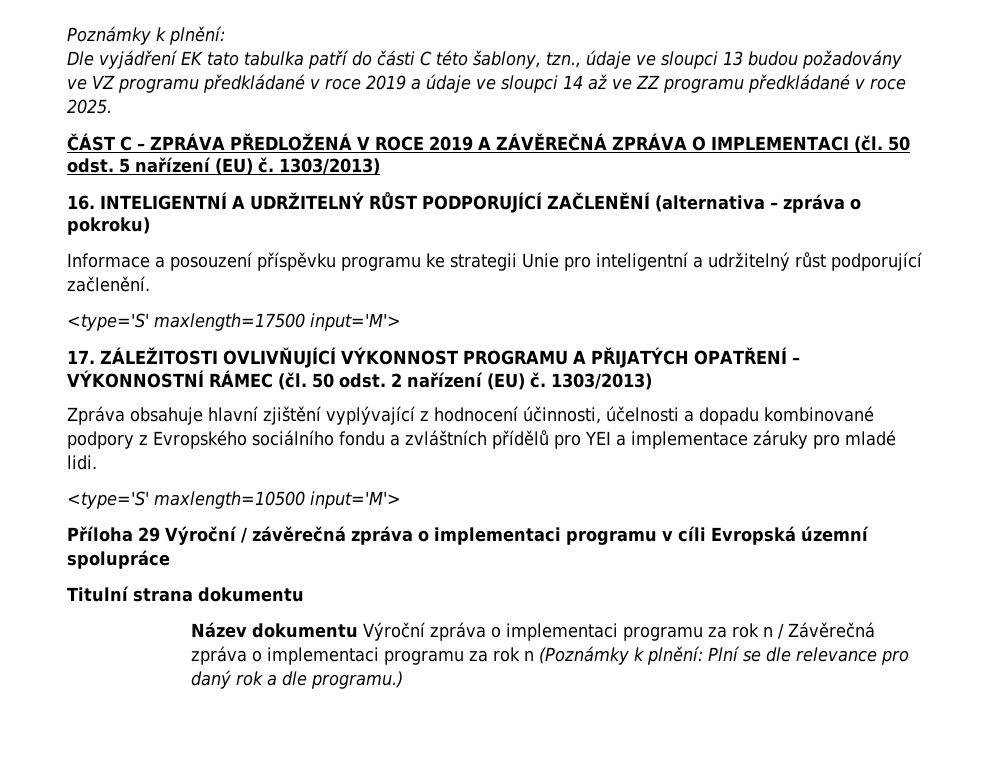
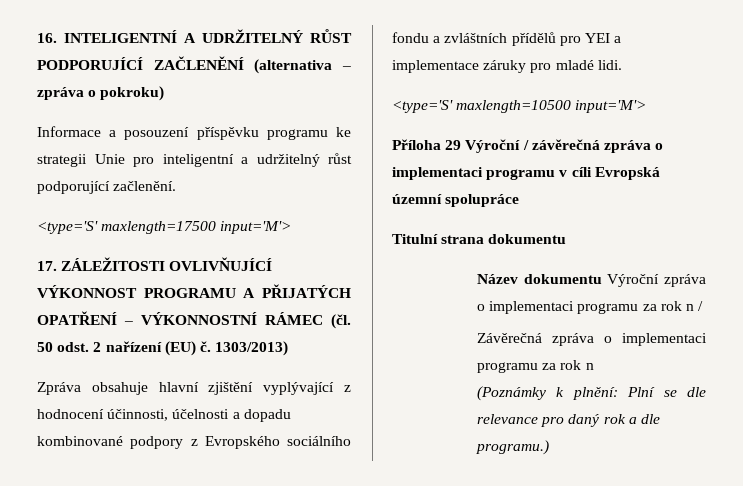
[67,26,225,45] [67,50,902,69] [67,74,906,93] [67,99,112,114] [67,133,910,153] [67,157,380,175] Poznámky k plnění: // Dle vyjádření EK tato tabulka patří do části C této šablony, tzn., údaje ve sloupci 13 budou požadovány ve VZ programu předkládané v roce 2019 a údaje ve sloupci 14 až ve ZZ programu předkládané v roce 2025. // ČÁST C – ZPRÁVA PŘEDLOŽENÁ V ROCE 2019 A ZÁVĚREČNÁ ZPRÁVA O IMPLEMENTACI (čl. 50 odst. 5 nařízení (EU) č. 1303/2013) // -> (37, 38) none
(784, 631) none -> (704, 306) //
(534, 655) none -> (594, 366) //

